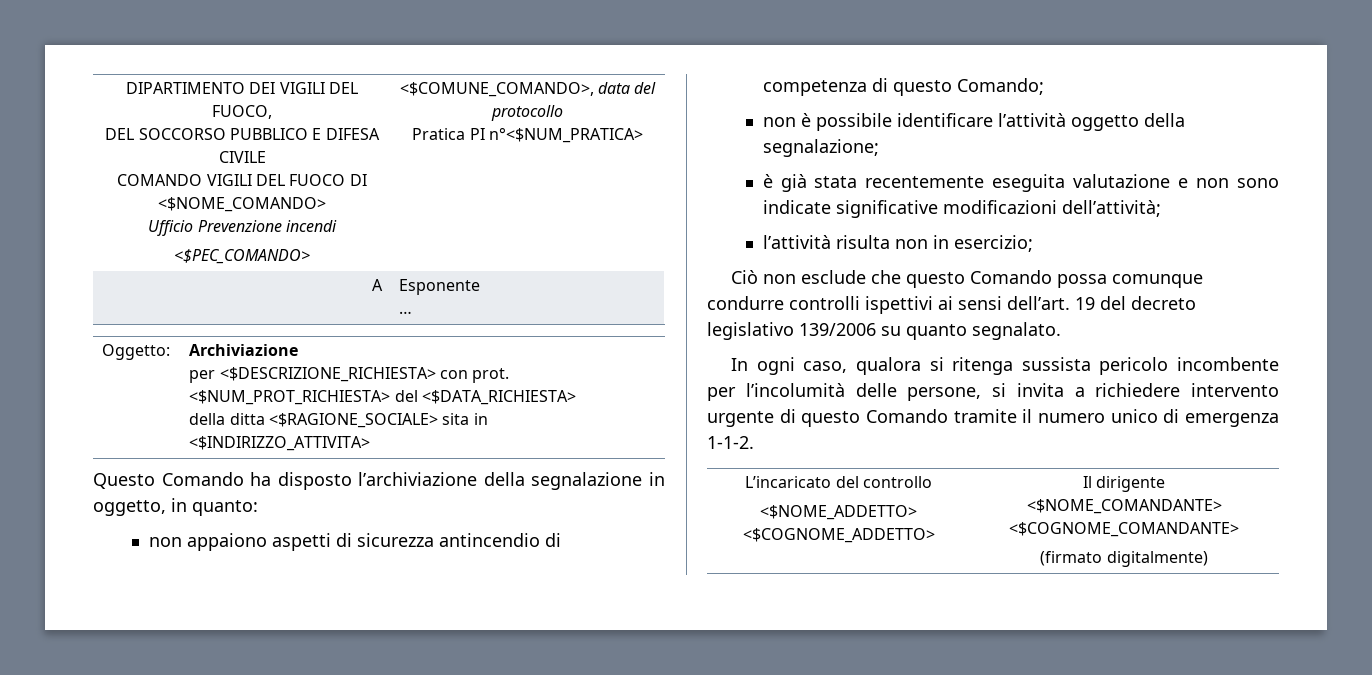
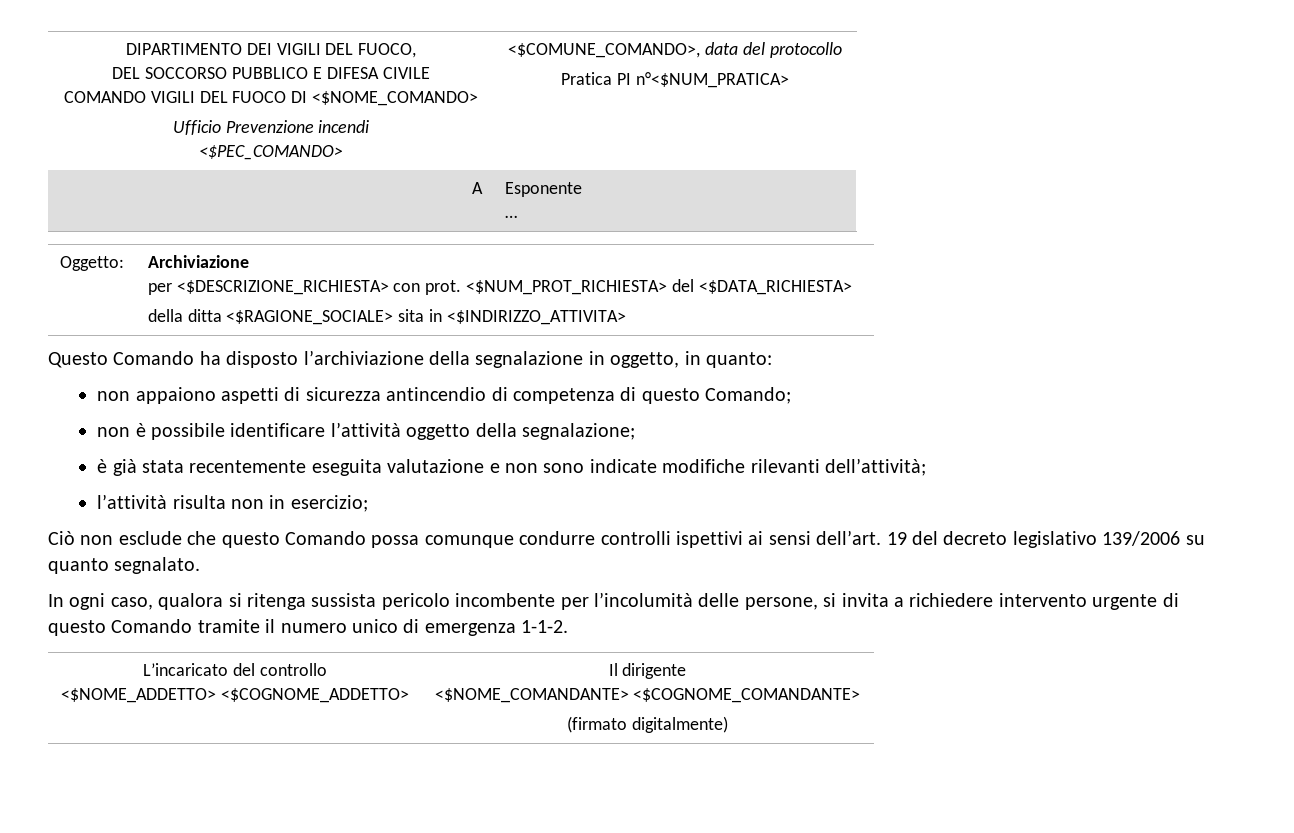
[835,200,1057,218] significative modificazioni -> [662,459,820,473] modifiche rilevanti

